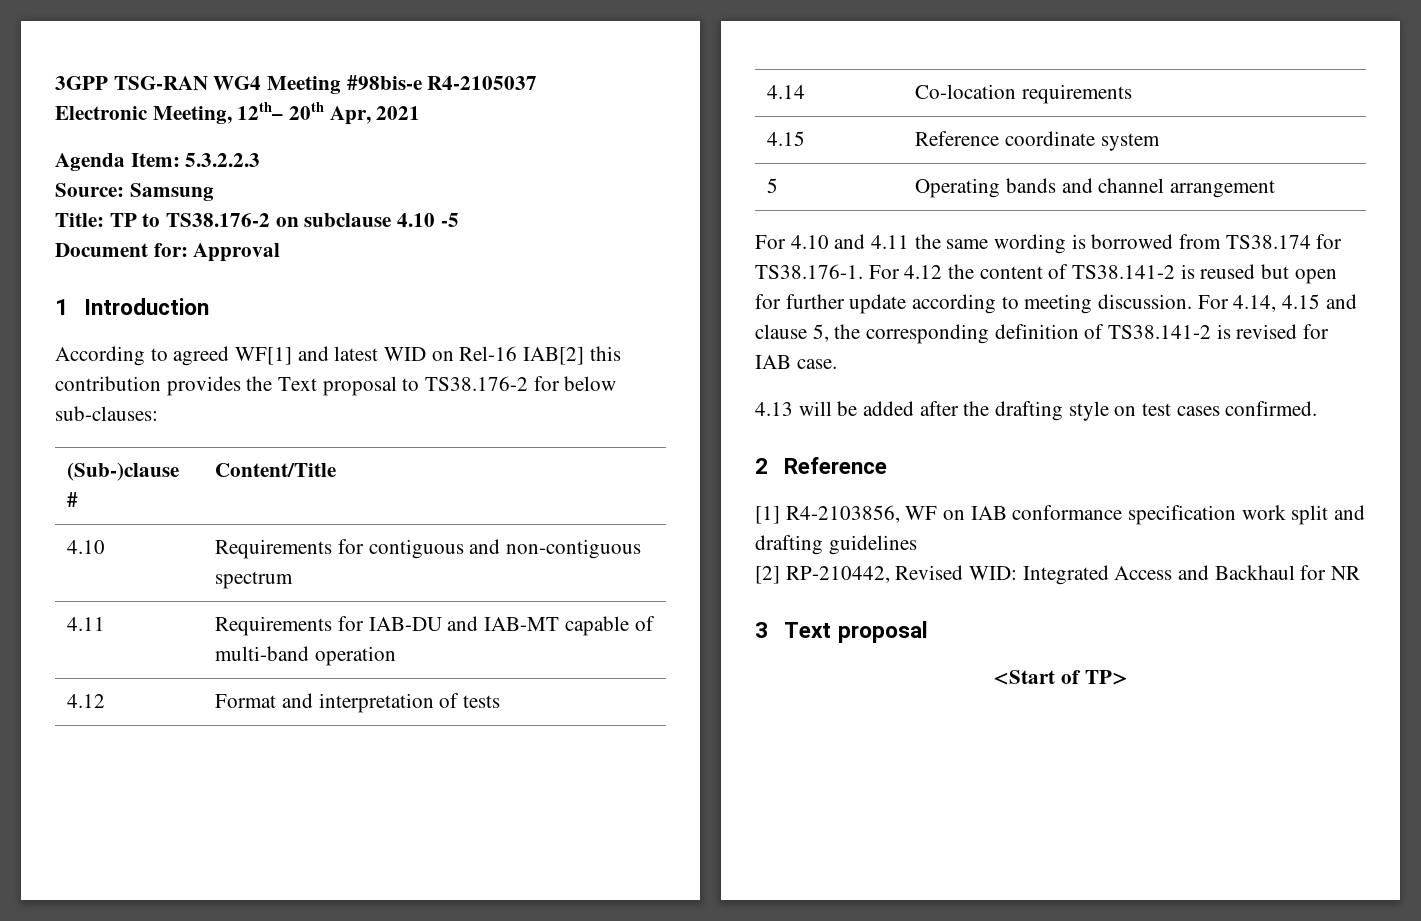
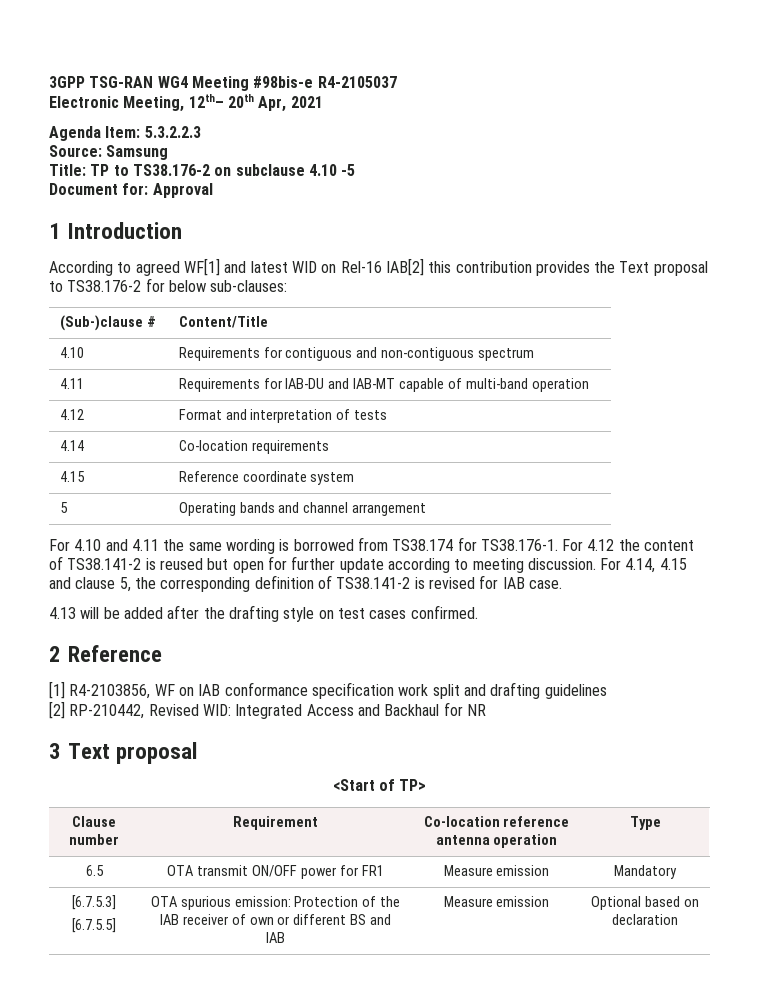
(1128, 677) none -> [72,816,116,827] [69,834,119,845] [233,816,318,830] [423,816,570,827] [435,834,558,848] [629,816,661,830] [85,865,104,876] [167,865,384,879] [443,865,550,876] [614,865,677,879] [72,895,116,910] [72,918,116,933] [150,896,401,910] [159,914,392,925] [266,932,285,943] [443,896,550,907] [591,896,699,910] [612,914,678,925] // Clause number | Requirement | Co-location reference antenna operation | Type // 6.5 | OTA transmit ON/OFF power for FR1 | Measure emission | Mandatory // [6.7.5.3] // [6.7.5.5] | OTA spurious emission: Protection of the IAB receiver of own or different BS and IAB | Measure emission | Optional based on declaration

